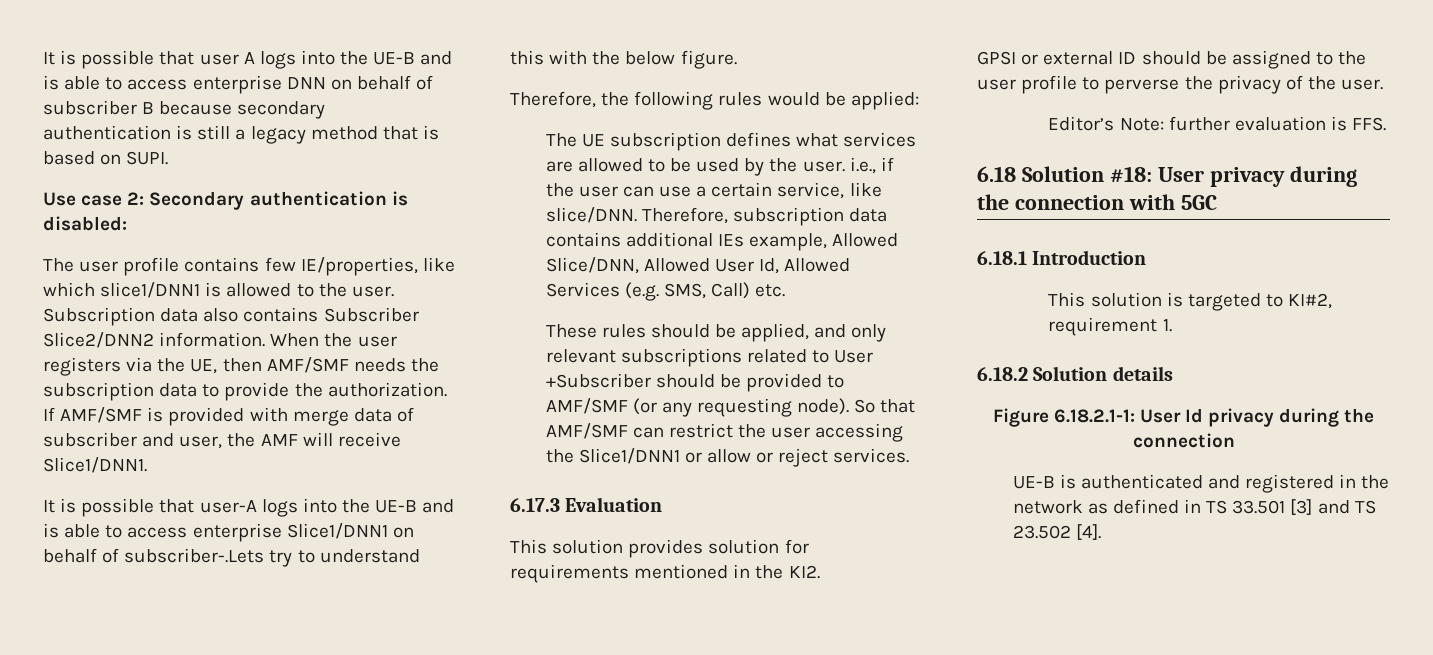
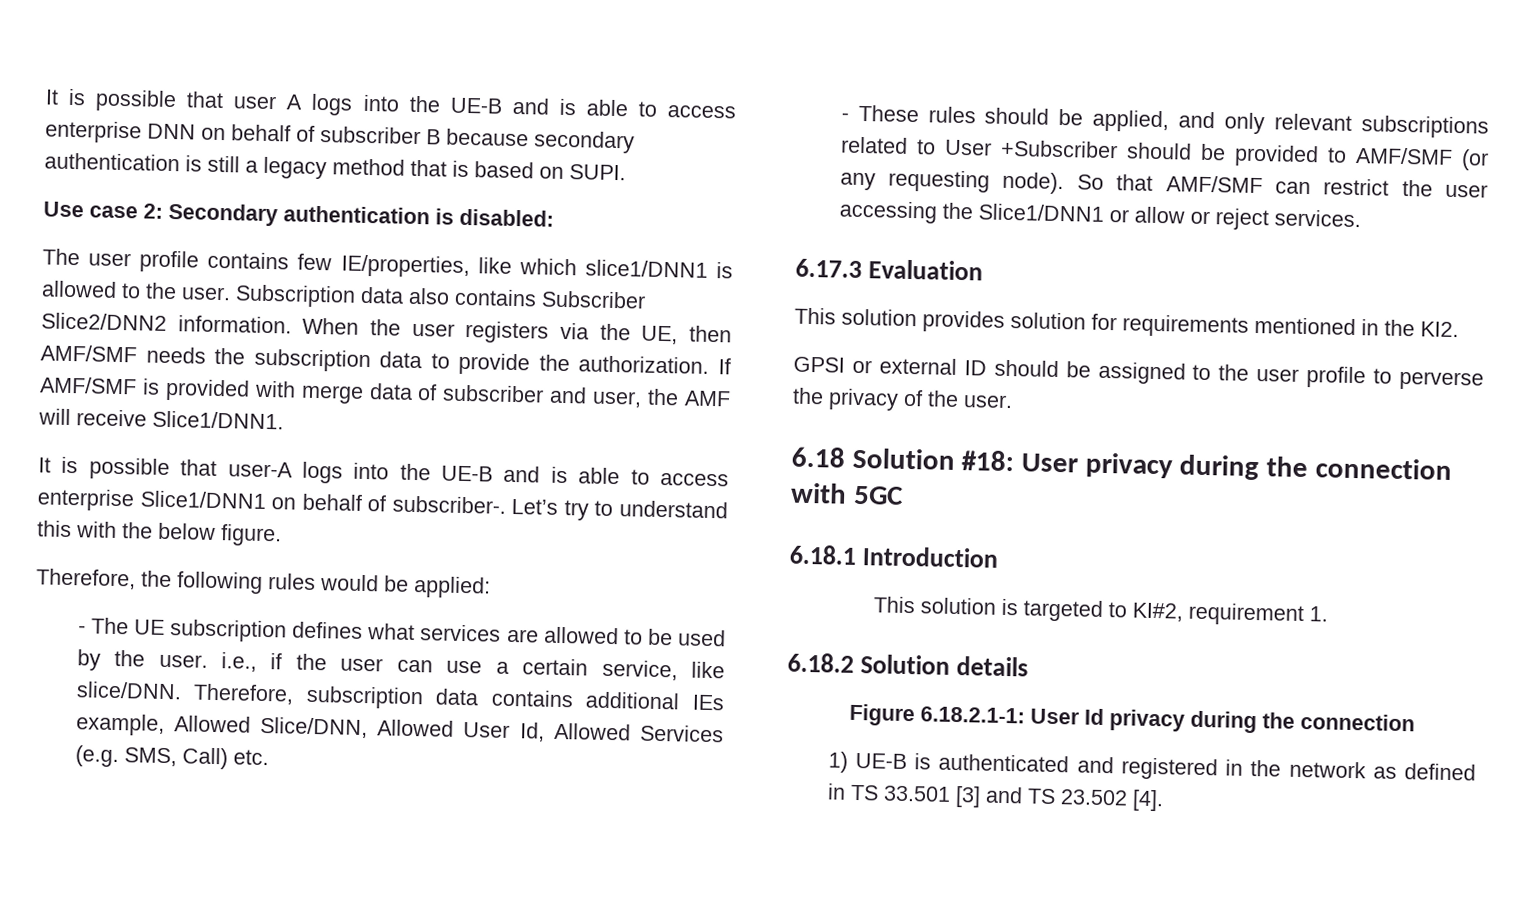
[124,548,265,563] subscriber-.Lets -> [391,495,559,515] subscriber-. Let’s
(919, 100) none -> [77,625,86,634] -
(786, 290) none -> [840,112,849,121] -
[1048,116,1387,131] // Editor’s Note: further evaluation is FFS. -> (1013, 401) none
(1235, 440) none -> [827,751,848,773] 1)

